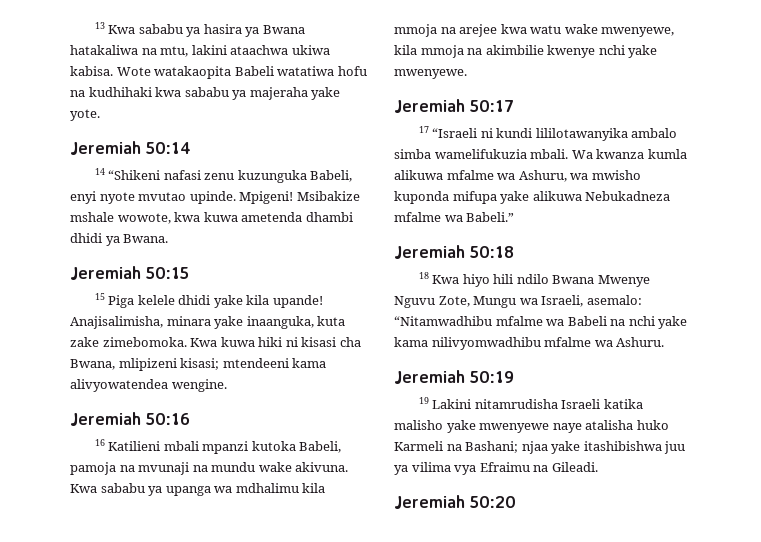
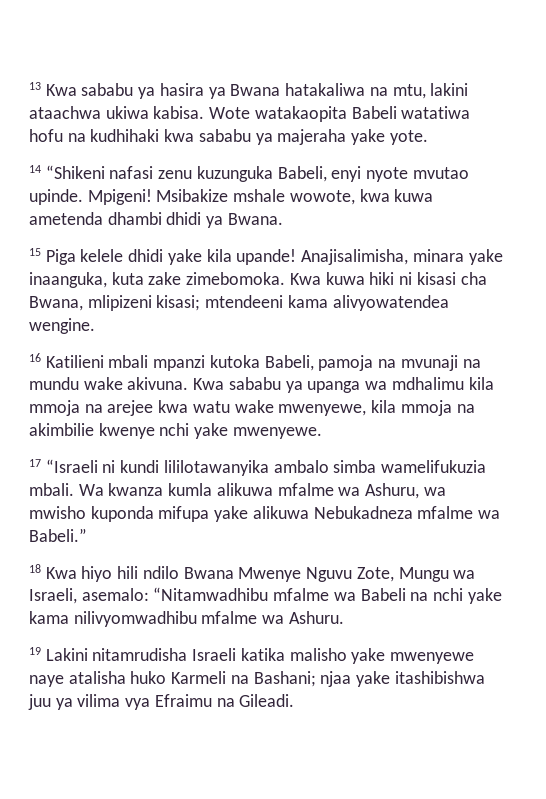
[70,141,191,155] // Jeremiah 50:14 -> (428, 137) none
[70,266,189,280] // Jeremiah 50:15 -> (283, 219) none
[70,412,190,426] // Jeremiah 50:16 -> (95, 326) none
[394,99,514,113] // Jeremiah 50:17 -> (322, 433) none
[394,245,514,259] // Jeremiah 50:18 -> (87, 535) none
[394,370,514,384] // Jeremiah 50:19 -> (344, 617) none
[394,495,516,509] // Jeremiah 50:20 -> (295, 700) none

